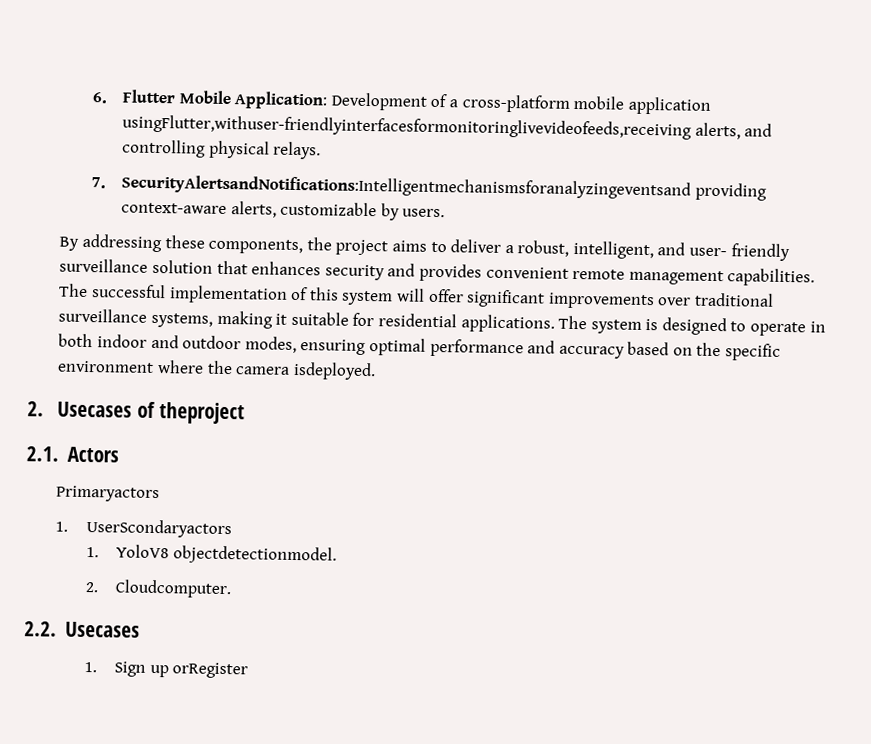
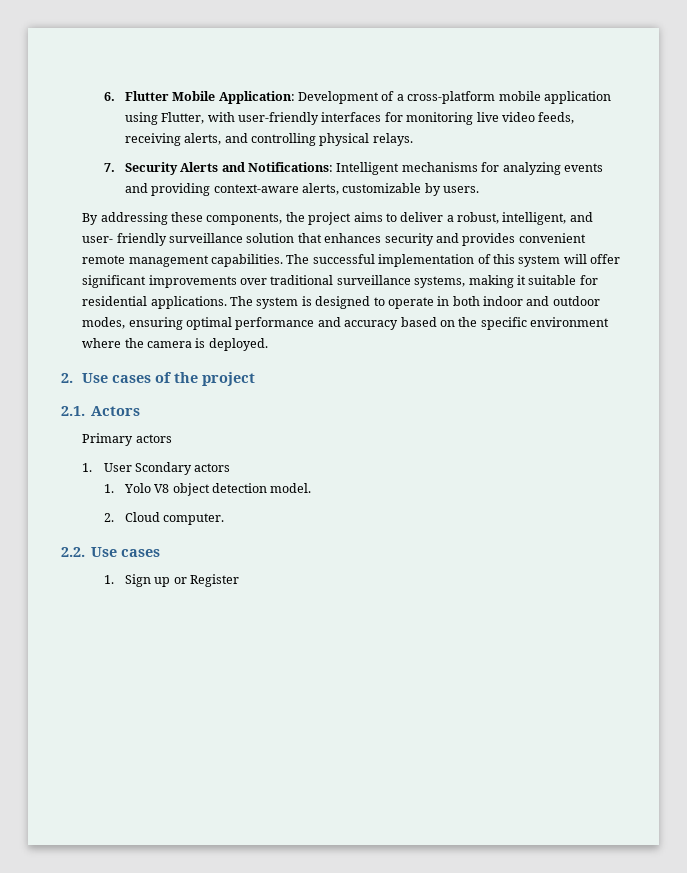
[122,114,693,140] usingFlutter,withuser-friendlyinterfacesformonitoringlivevideofeeds,receiving -> [124,112,575,125] [124,133,181,146] using Flutter, with user-friendly interfaces for monitoring live video feeds, receiving
[121,174,692,200] SecurityAlertsandNotifications:Intelligentmechanismsforanalyzingeventsand -> [124,162,603,175] [124,183,148,193] Security Alerts and Notifications: Intelligent mechanisms for analyzing events and
[292,361,376,381] [27,401,245,425] isdeployed. // 2. Usecases of theproject -> [195,338,268,351] [61,372,256,386] is deployed. // 2. Use cases of the project
[56,485,161,503] [55,519,232,539] [85,544,337,565] [84,579,232,599] Primaryactors // 1. UserScondaryactors // 1. YoloV8 objectdetectionmodel. // 2. Cloudcomputer. -> [82,433,172,446] [82,462,231,475] [103,483,312,496] [103,512,225,525] Primary actors // 1. User Scondary actors // 1. Yolo V8 object detection model. // 2. Cloud computer.
[64,621,140,638] Usecases -> [91,547,161,557] Use cases
[172,662,249,679] orRegister -> [173,574,240,587] or Register

